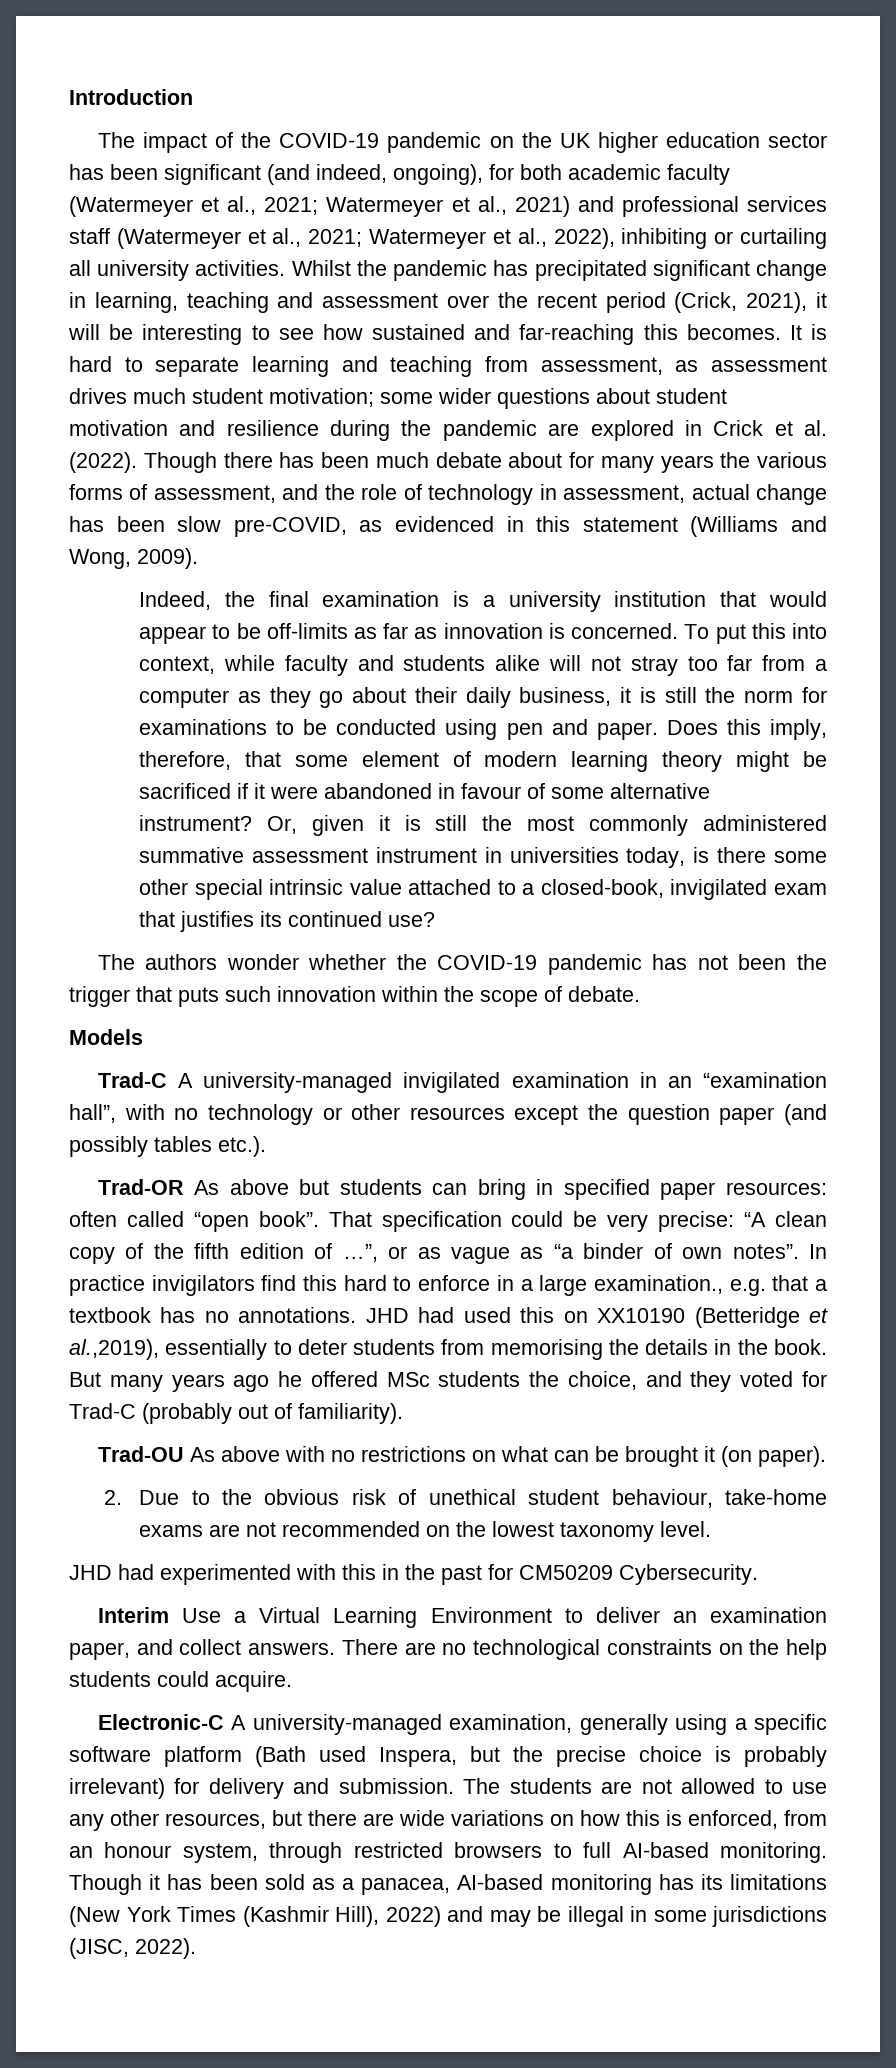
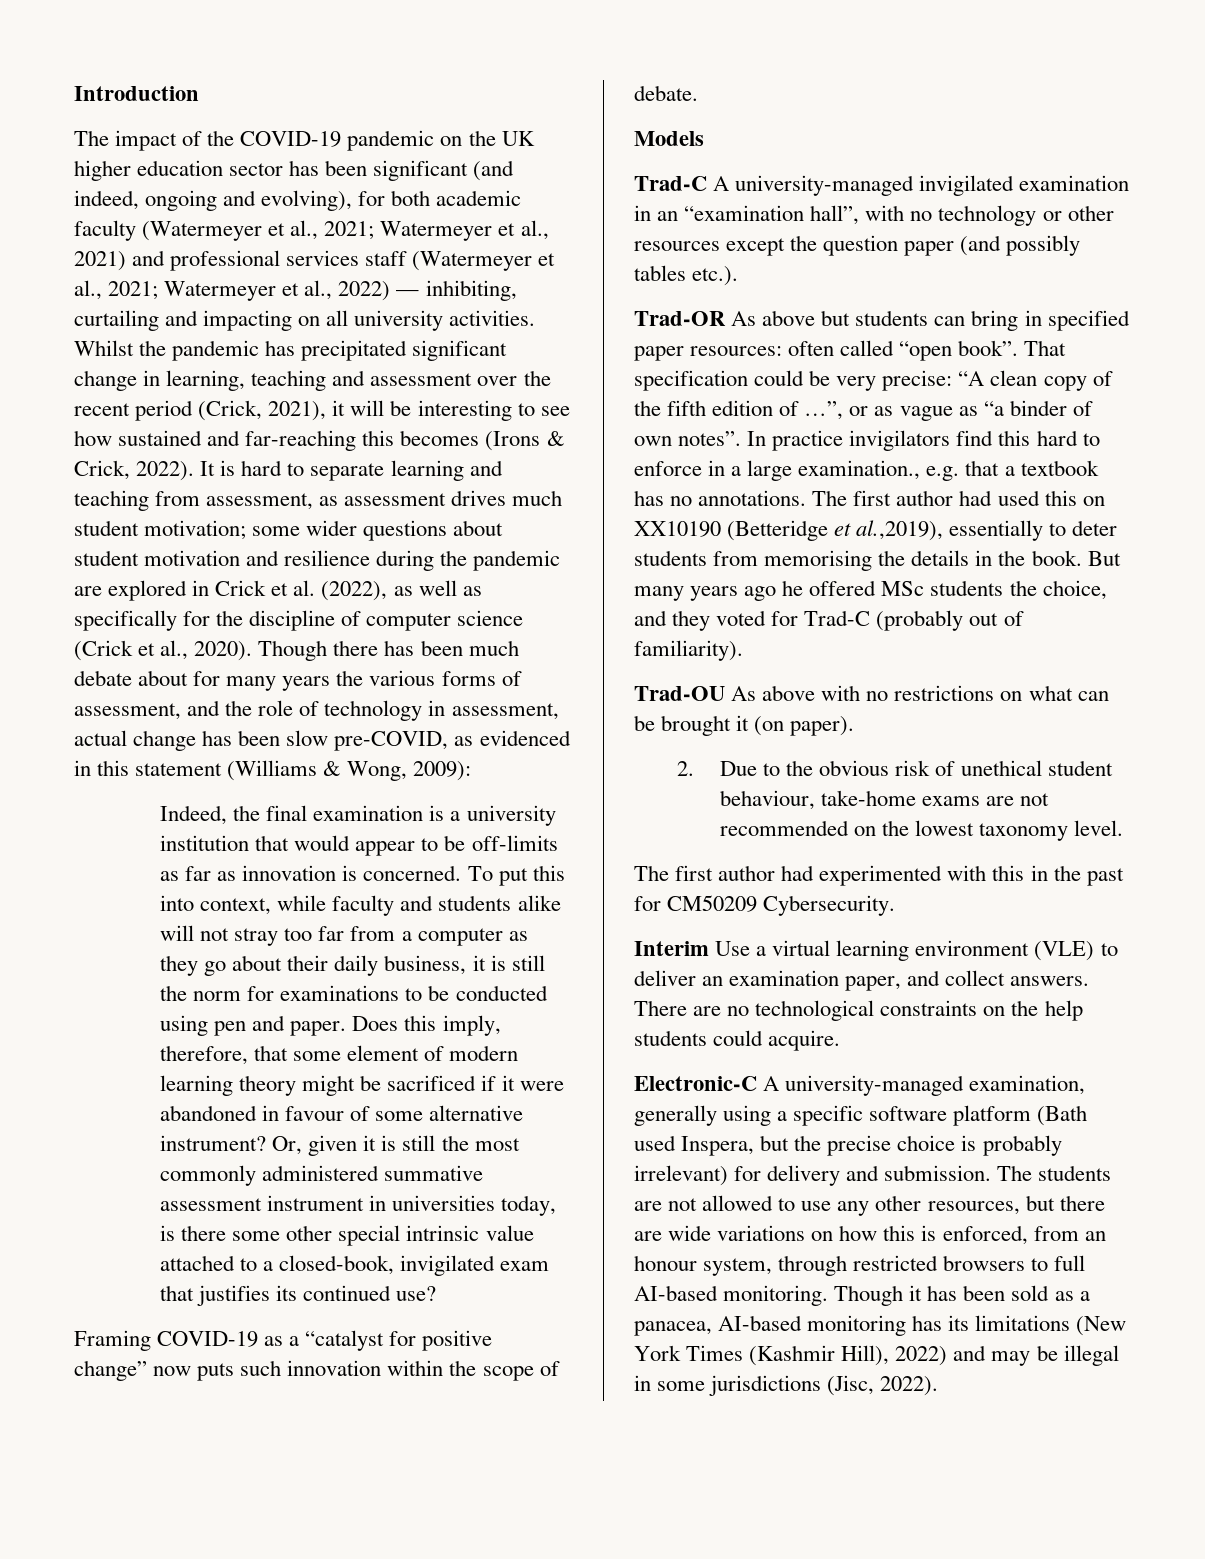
[393,164,483,185] ongoing), -> [145,190,353,211] ongoing and evolving),
[553,228,828,249] 2022), inhibiting or curtailing -> [338,280,517,301] [74,310,321,331] 2022) — inhibiting, curtailing and impacting on
[686,324,781,340] becomes. -> [400,430,565,451] [74,460,195,481] becomes (Irons & Crick, 2022).
[69,452,137,473] (2022). -> [321,580,482,601] [74,610,524,631] [74,640,253,661] (2022), as well as specifically for the discipline of computer science (Crick et al., 2020).
[791,516,828,532] [69,548,198,569] and Wong, 2009). -> [323,761,472,781] & Wong, 2009):
[97,954,827,975] [69,986,172,1007] The authors wonder whether the COVID-19 pandemic has not been the trigger that -> [74,1330,493,1351] [74,1360,192,1381] Framing COVID-19 as a “catalyst for positive change” now
[365,1308,409,1323] JHD -> [812,490,954,506] The first author
[69,1565,112,1580] JHD -> [634,865,776,881] The first author
[259,1607,552,1628] Virtual Learning Environment -> [772,940,1095,961] virtual learning environment (VLE)
[69,1938,129,1959] (JISC, -> [827,1375,875,1396] (Jisc,

